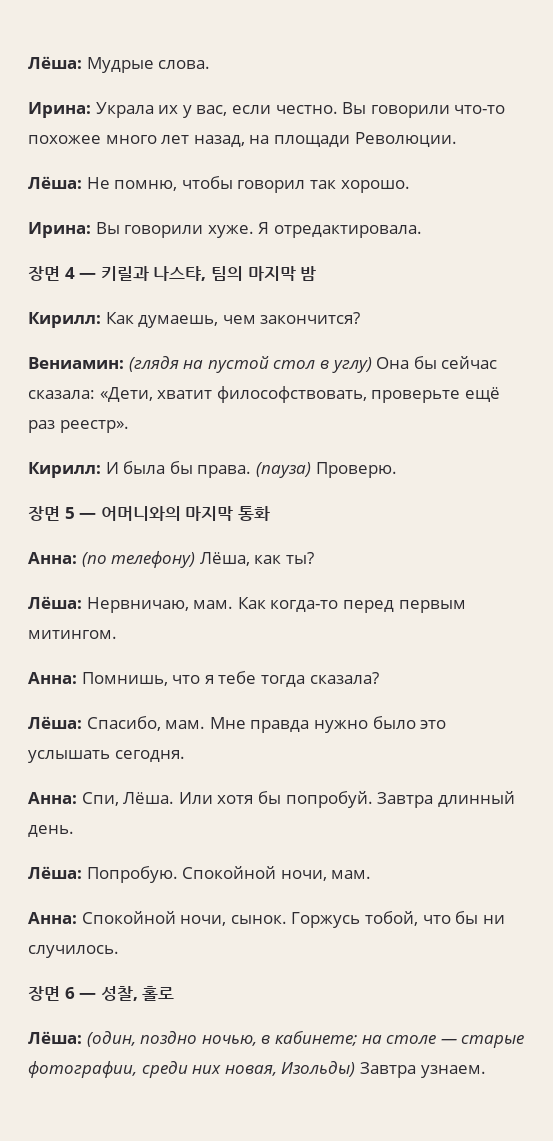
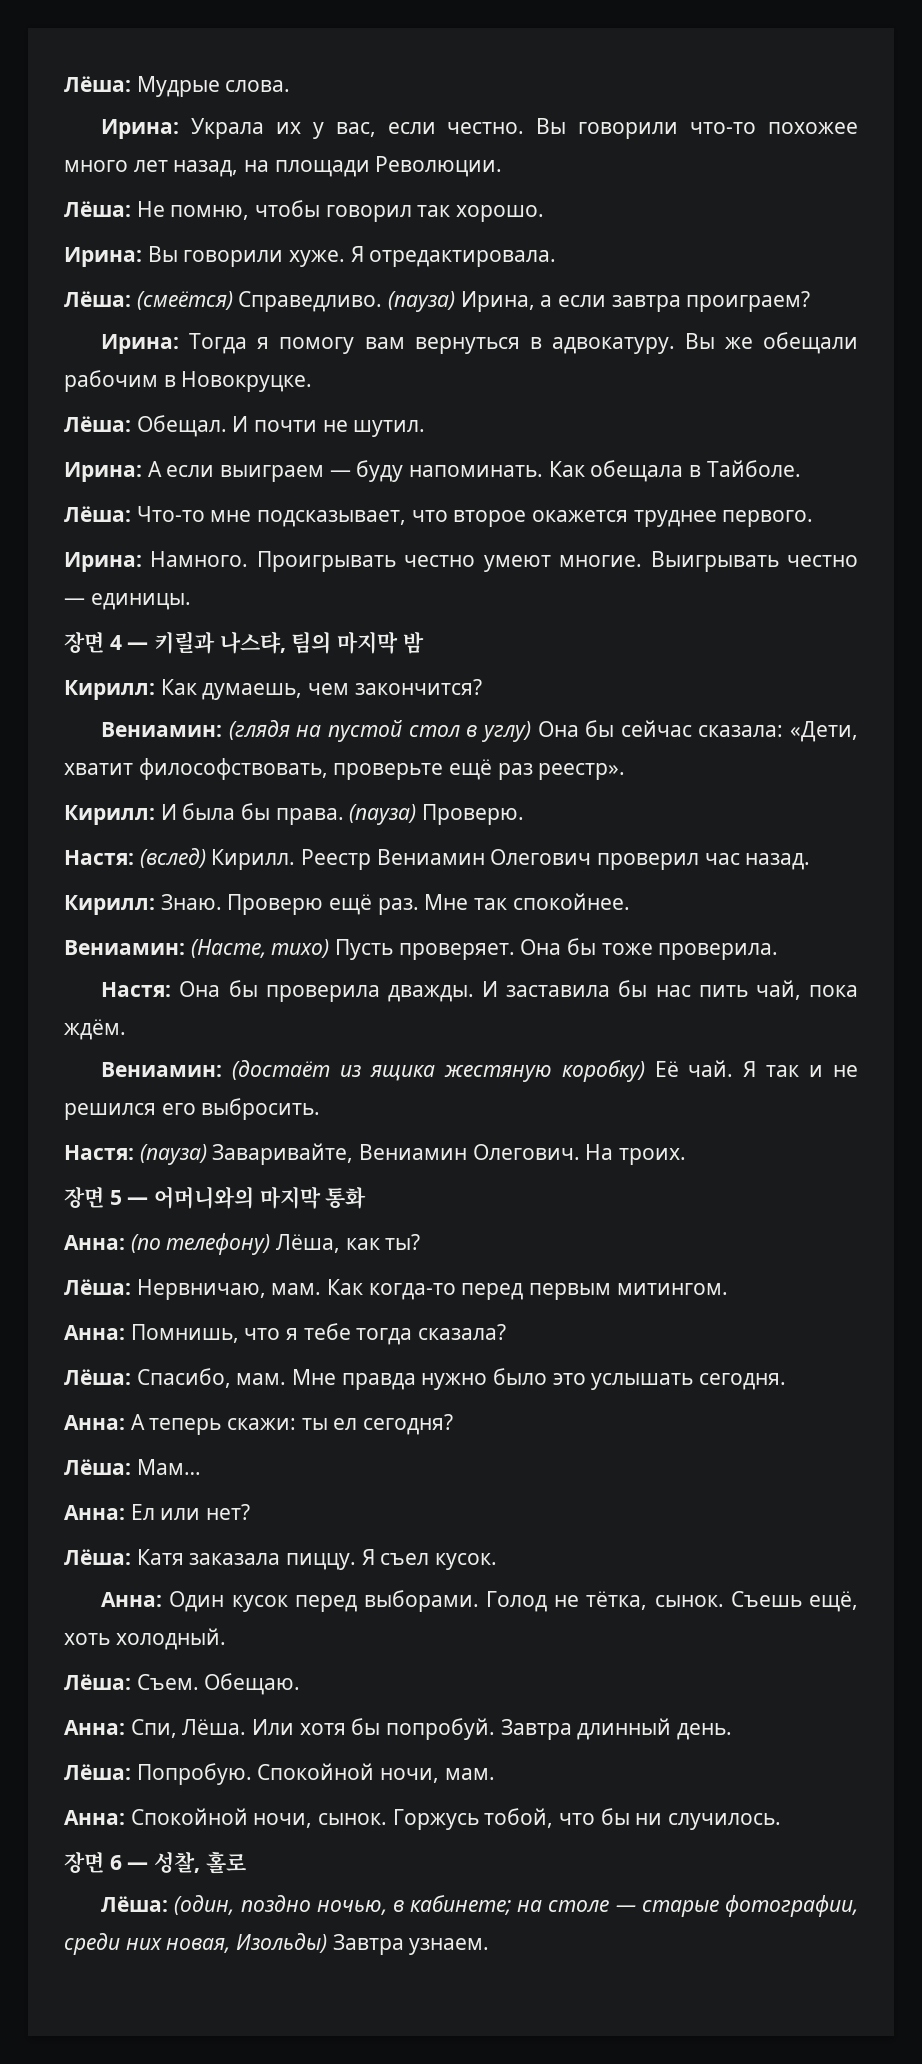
(422, 231) none -> [64,291,811,312] [101,332,859,354] [64,370,313,392] [64,415,426,437] [64,460,801,482] [64,506,814,527] [64,551,859,572] [64,593,191,610] // Лёша: (смеётся) Справедливо. (пауза) Ирина, а если завтра проиграем? // Ирина: Тогда я помогу вам вернуться в адвокатуру. Вы же обещали рабочим в Новокруцке. // Лёша: Обещал. И почти не шутил. // Ирина: А если выиграем — буду напоминать. Как обещала в Тайболе. // Лёша: Что-то мне подсказывает, что второе окажется труднее первого. // Ирина: Намного. Проигрывать честно умеют многие. Выигрывать честно — единицы.
(397, 470) none -> [64,848,811,870] [64,893,630,915] [64,938,779,960] [101,980,858,1002] [64,1019,126,1040] [101,1060,858,1082] [64,1098,321,1120] [64,1143,687,1165] // Настя: (вслед) Кирилл. Реестр Вениамин Олегович проверил час назад. // Кирилл: Знаю. Проверю ещё раз. Мне так спокойнее. // Вениамин: (Насте, тихо) Пусть проверяет. Она бы тоже проверила. // Настя: Она бы проверила дважды. И заставила бы нас пить чай, пока ждём. // Вениамин: (достаёт из ящика жестяную коробку) Её чай. Я так и не решился его выбросить. // Настя: (пауза) Заваривайте, Вениамин Олегович. На троих.
(185, 756) none -> [64,1414,454,1435] [64,1459,201,1475] [64,1504,251,1520] [64,1549,498,1570] [101,1590,859,1612] [64,1628,226,1650] [64,1673,301,1695] // Анна: А теперь скажи: ты ел сегодня? // Лёша: Мам… // Анна: Ел или нет? // Лёша: Катя заказала пиццу. Я съел кусок. // Анна: Один кусок перед выборами. Голод не тётка, сынок. Съешь ещё, хоть холодный. // Лёша: Съем. Обещаю.

